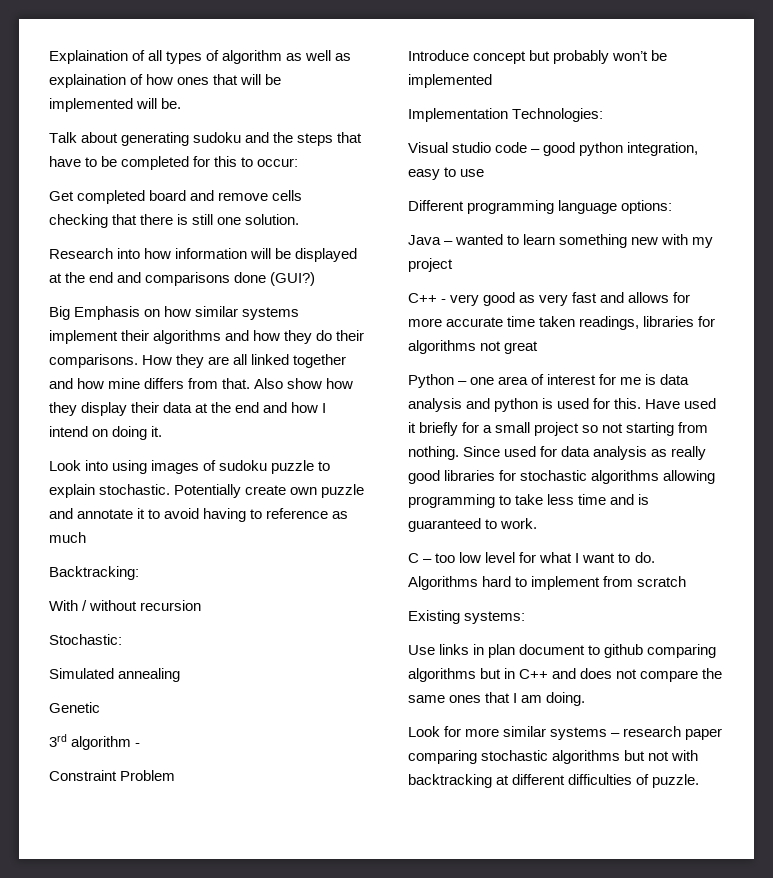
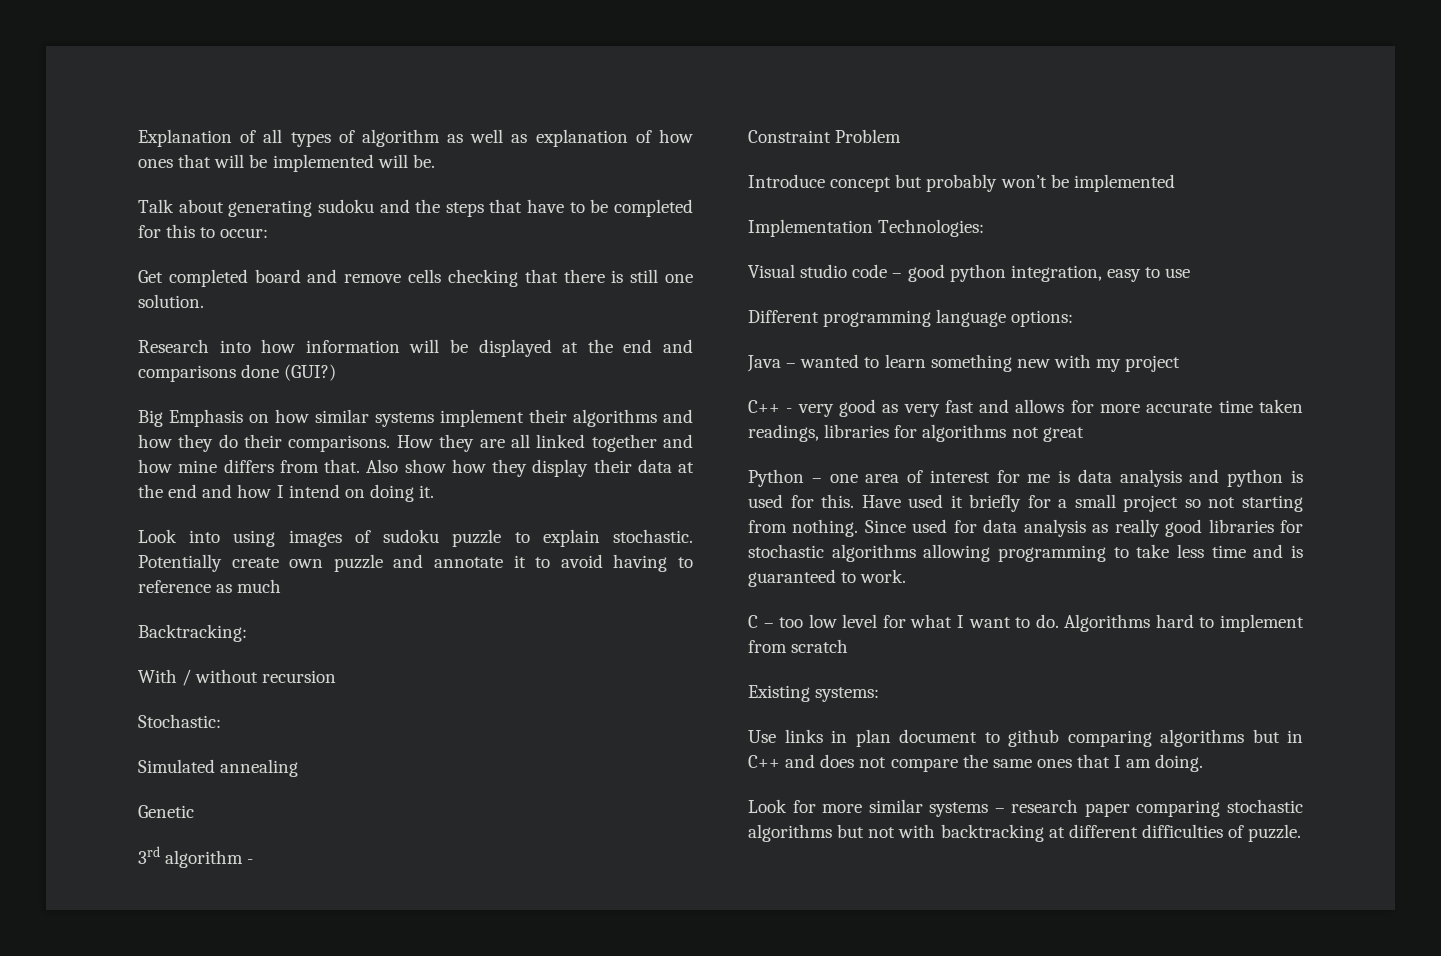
[49,50,128,64] Explaination -> [138,129,232,147] Explanation
[49,74,126,88] explaination -> [535,129,628,147] explanation

